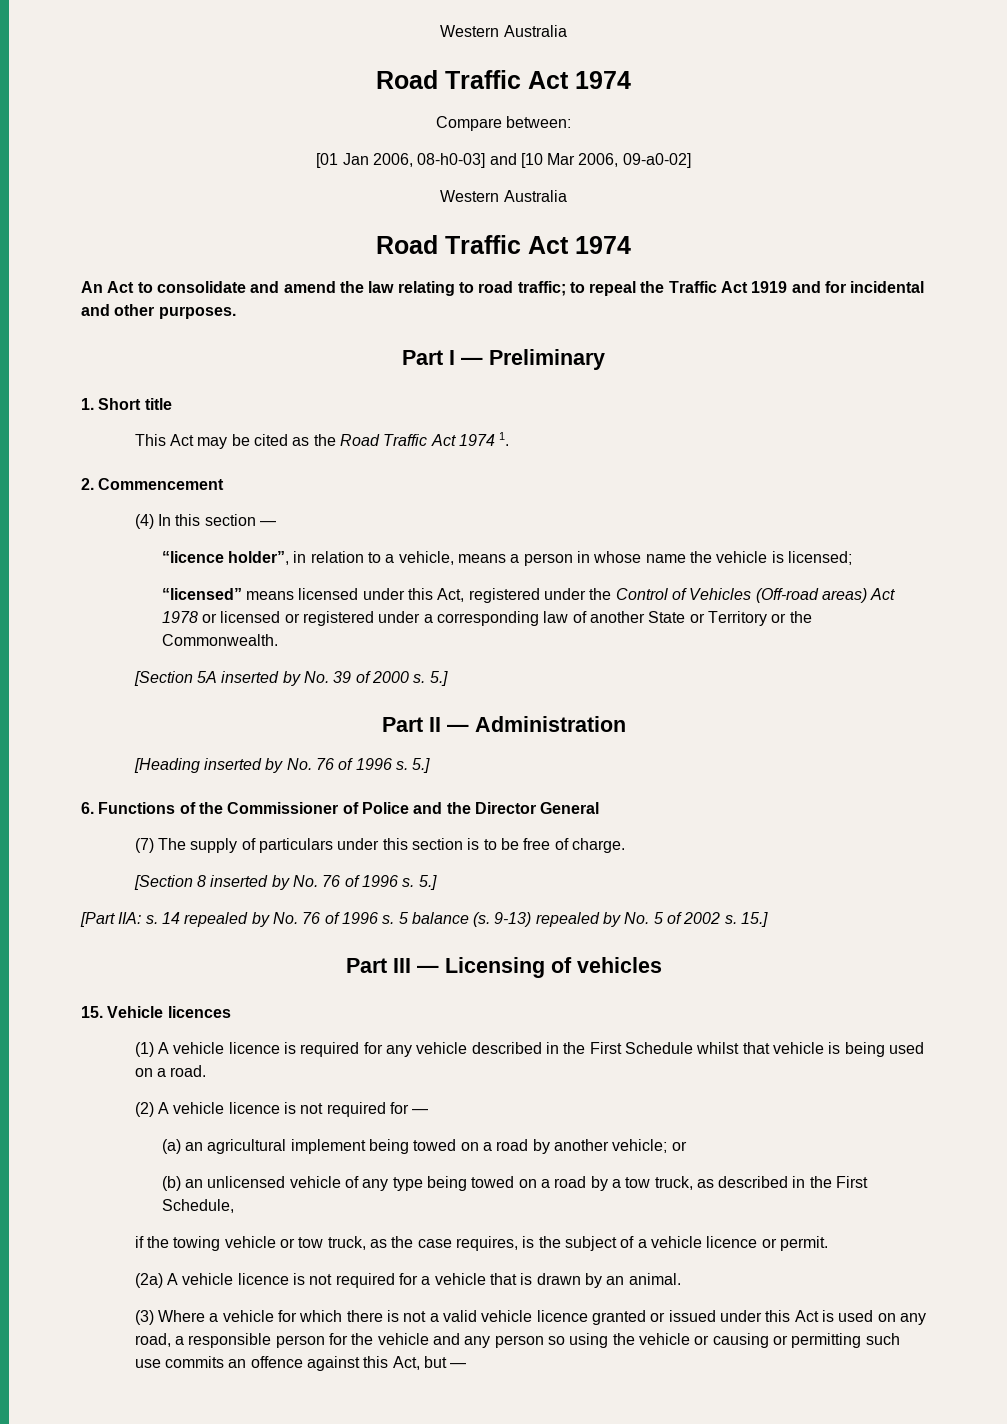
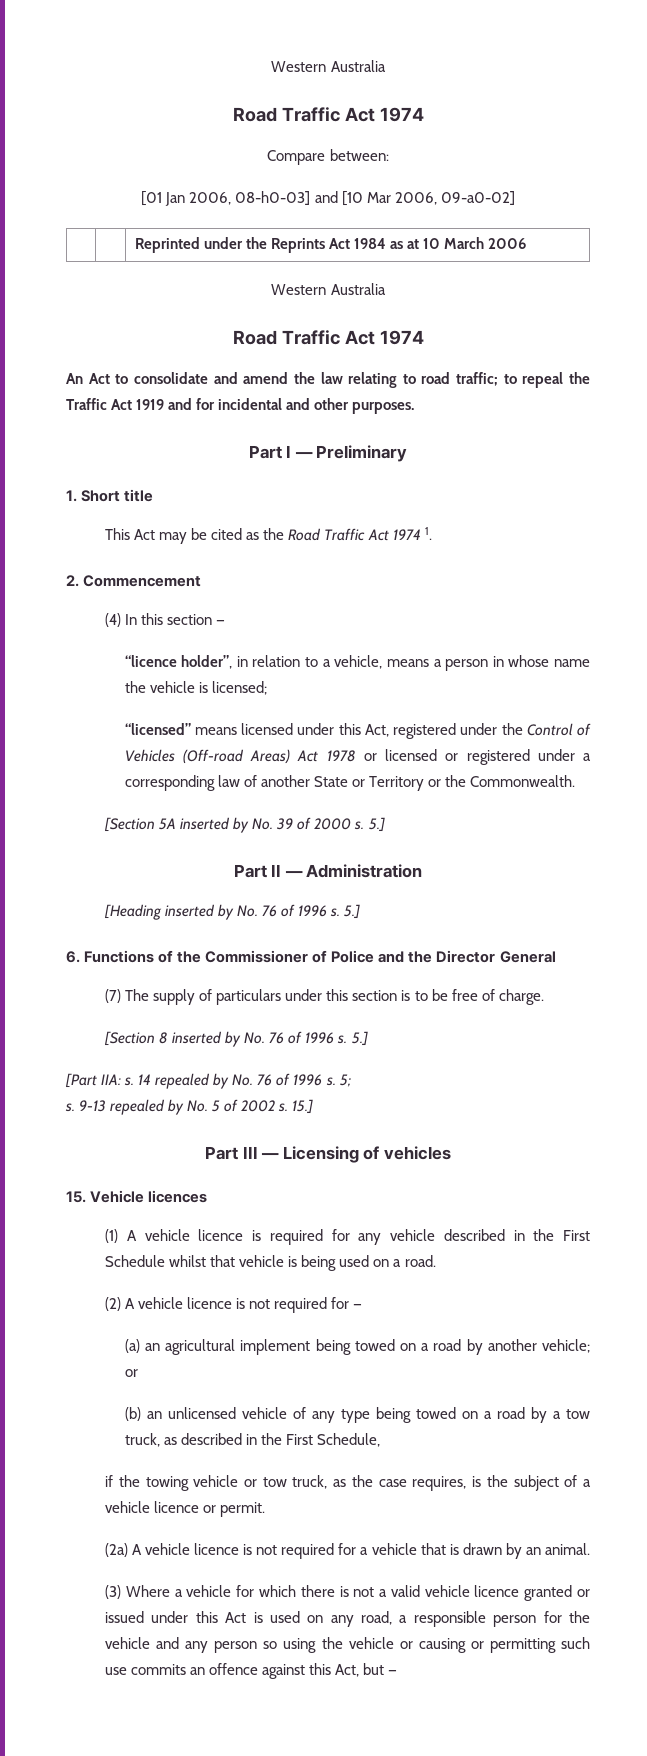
(691, 160) none -> [134,237,527,253] // | | Reprinted under the Reprints Act 1984 as at 10 March 2006
[821,588,867,603] areas) -> [250,749,291,764] Areas)
[398,912,532,927] 5 balance (s. 9-13) -> [339,1074,351,1087] [65,1100,107,1112] 5; // s. 9-13

